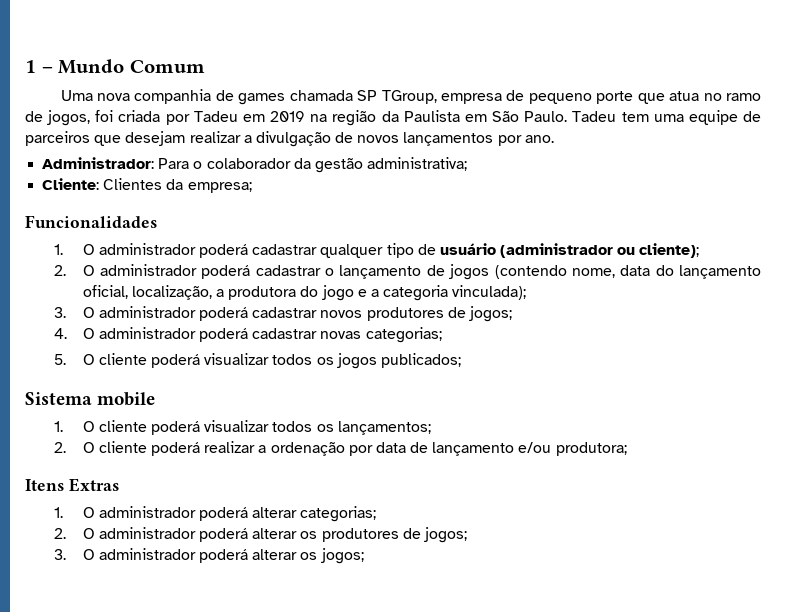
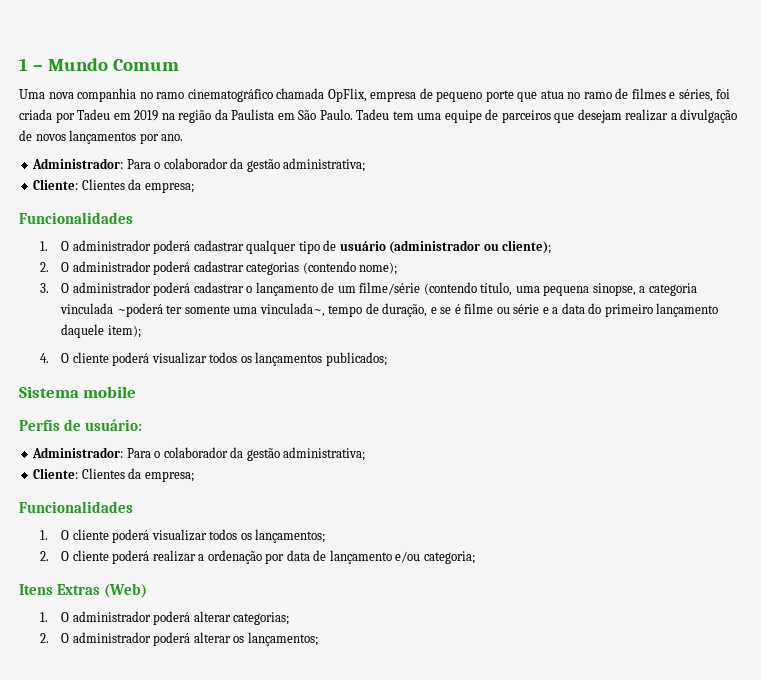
[215,90,437,105] de games chamada SP TGroup, -> [139,88,367,102] no ramo cinematográfico chamada OpFlix,
[47,110,91,126] jogos, -> [631,88,713,102] filmes e séries,
[325,264,761,280] [82,285,527,301] o lançamento de jogos (contendo nome, data do lançamento oficial, localização, a produtora do jogo e a categoria vinculada); -> [246,261,398,275] categorias (contendo nome);
[320,306,512,322] [53,327,442,343] [53,353,377,369] novos produtores de jogos; // 4. O administrador poderá cadastrar novas categorias; // 5. O cliente poderá visualizar todos os jogos -> [246,282,697,296] [60,303,719,317] [61,324,141,338] [40,352,323,366] o lançamento de um filme/série (contendo título, uma pequena sinopse, a categoria vinculada ~poderá ter somente uma vinculada~, tempo de duração, e se é filme ou série e a data do primeiro lançamento daquele item); // 4. O cliente poderá visualizar todos os lançamentos
(156, 399) none -> [19,419,142,431] [32,447,366,461] [33,468,194,482] [19,501,133,513] // Perfis de usuário: // Administrador: Para o colaborador da gestão administrativa; // Cliente: Clientes da empresa; // Funcionalidades
[555,442,627,456] produtora; -> [423,551,475,564] categoria;
(119, 485) none -> [103,583,147,598] (Web)
[321,527,467,543] [53,548,364,564] produtores de jogos; // 3. O administrador poderá alterar os jogos; -> [247,632,318,646] lançamentos;

